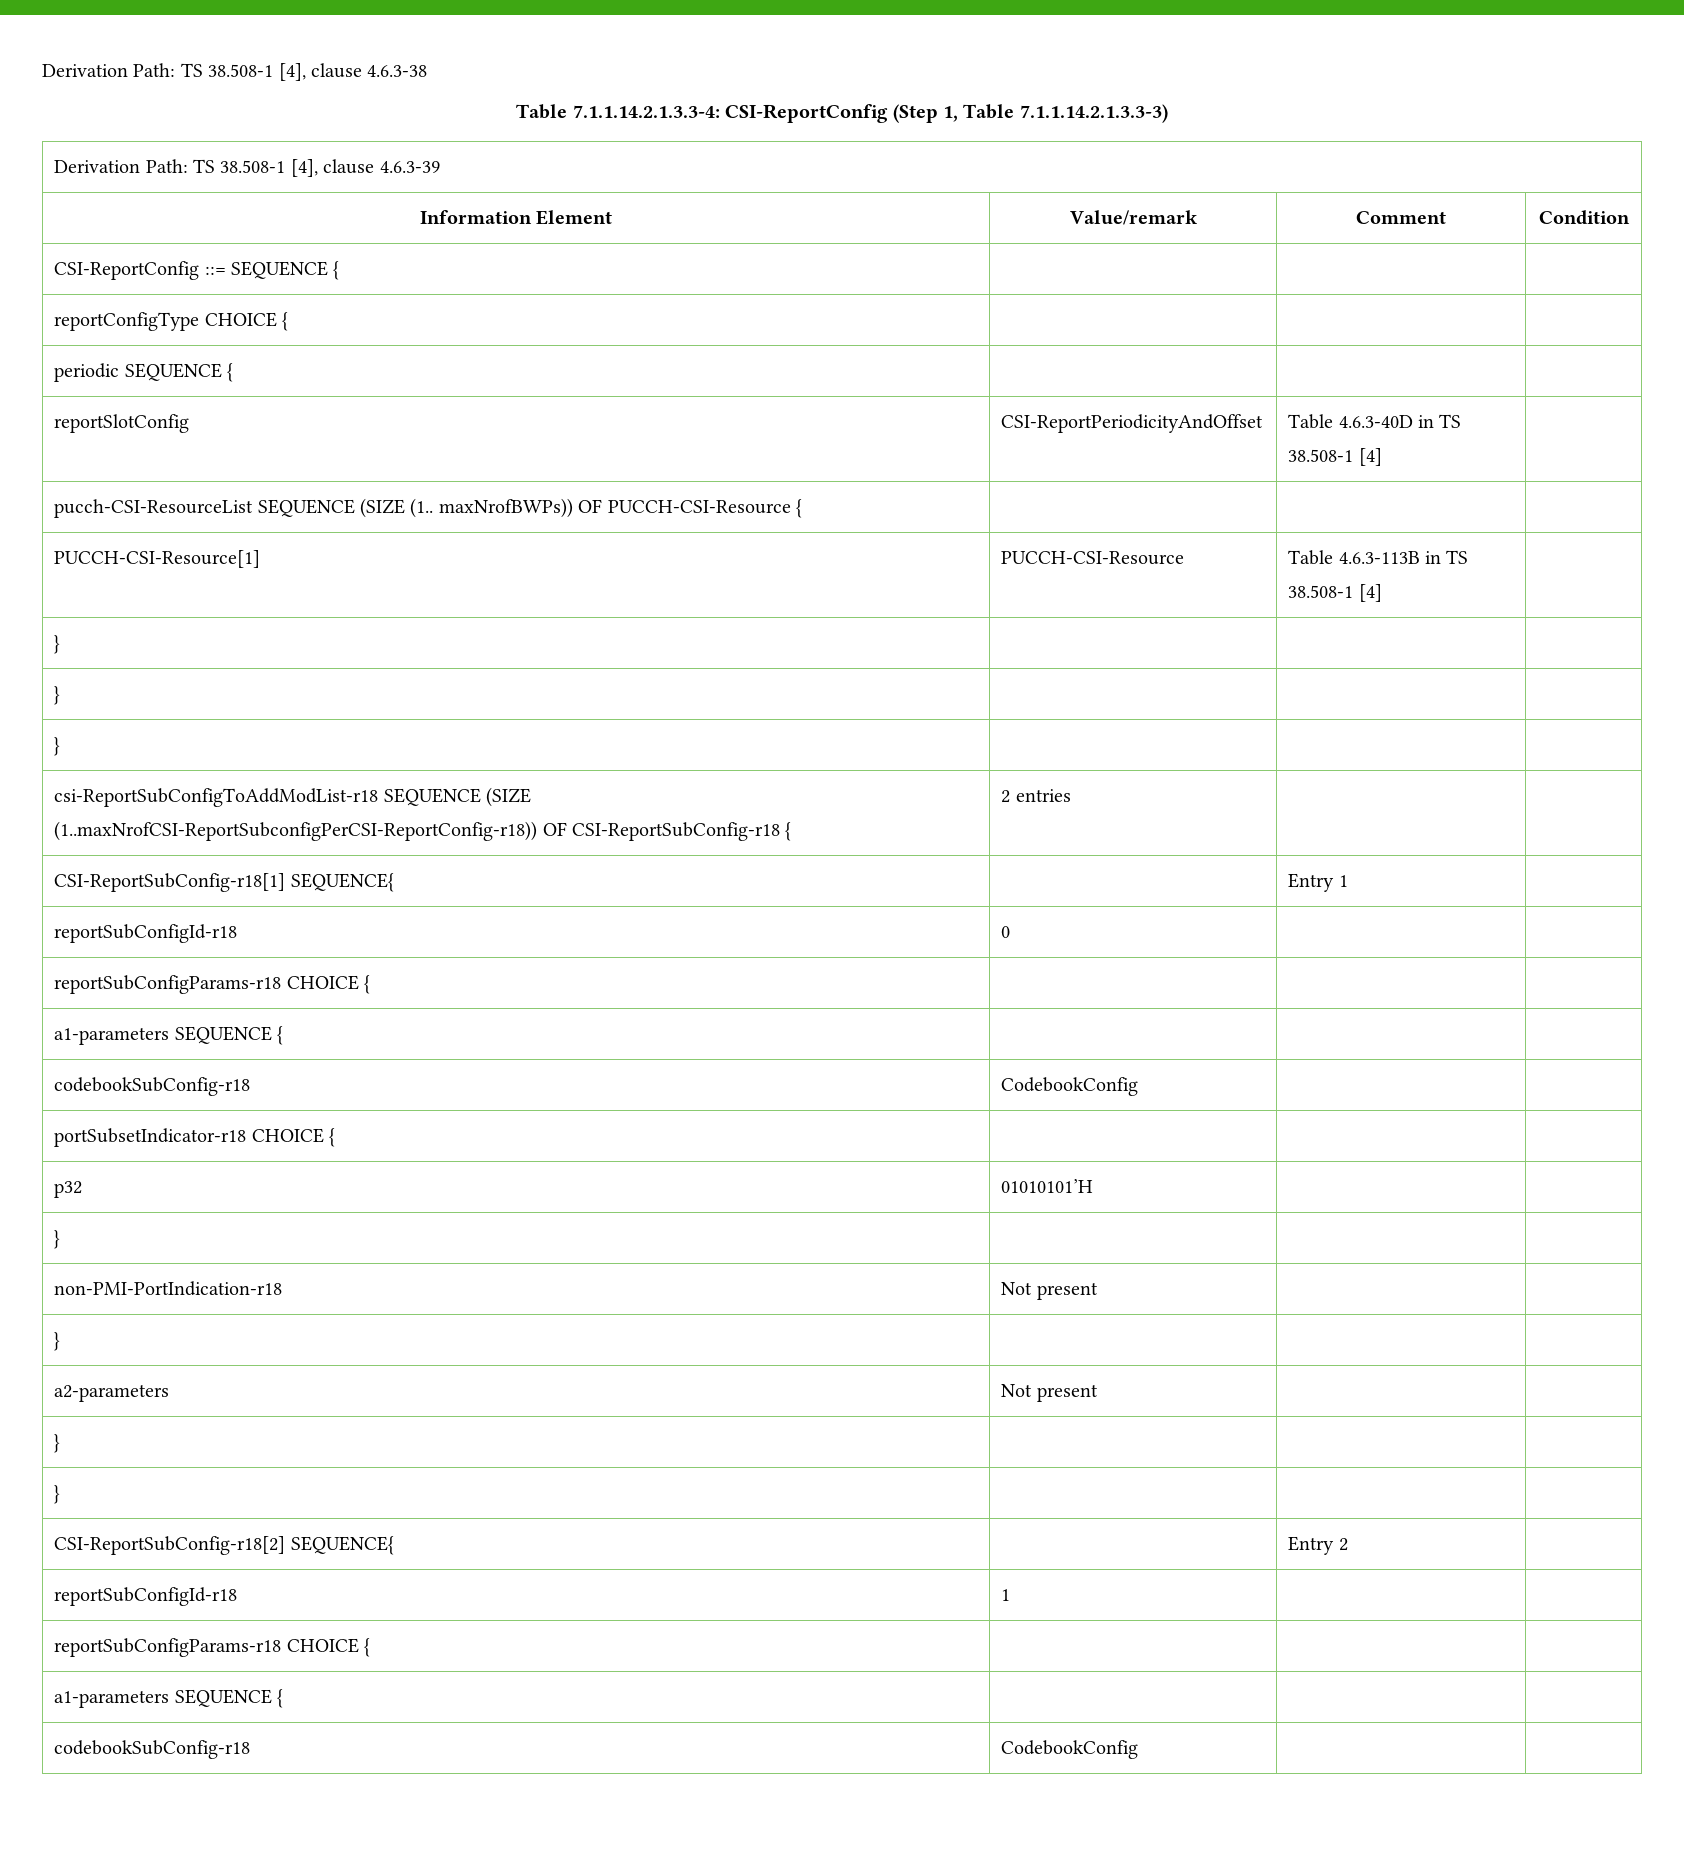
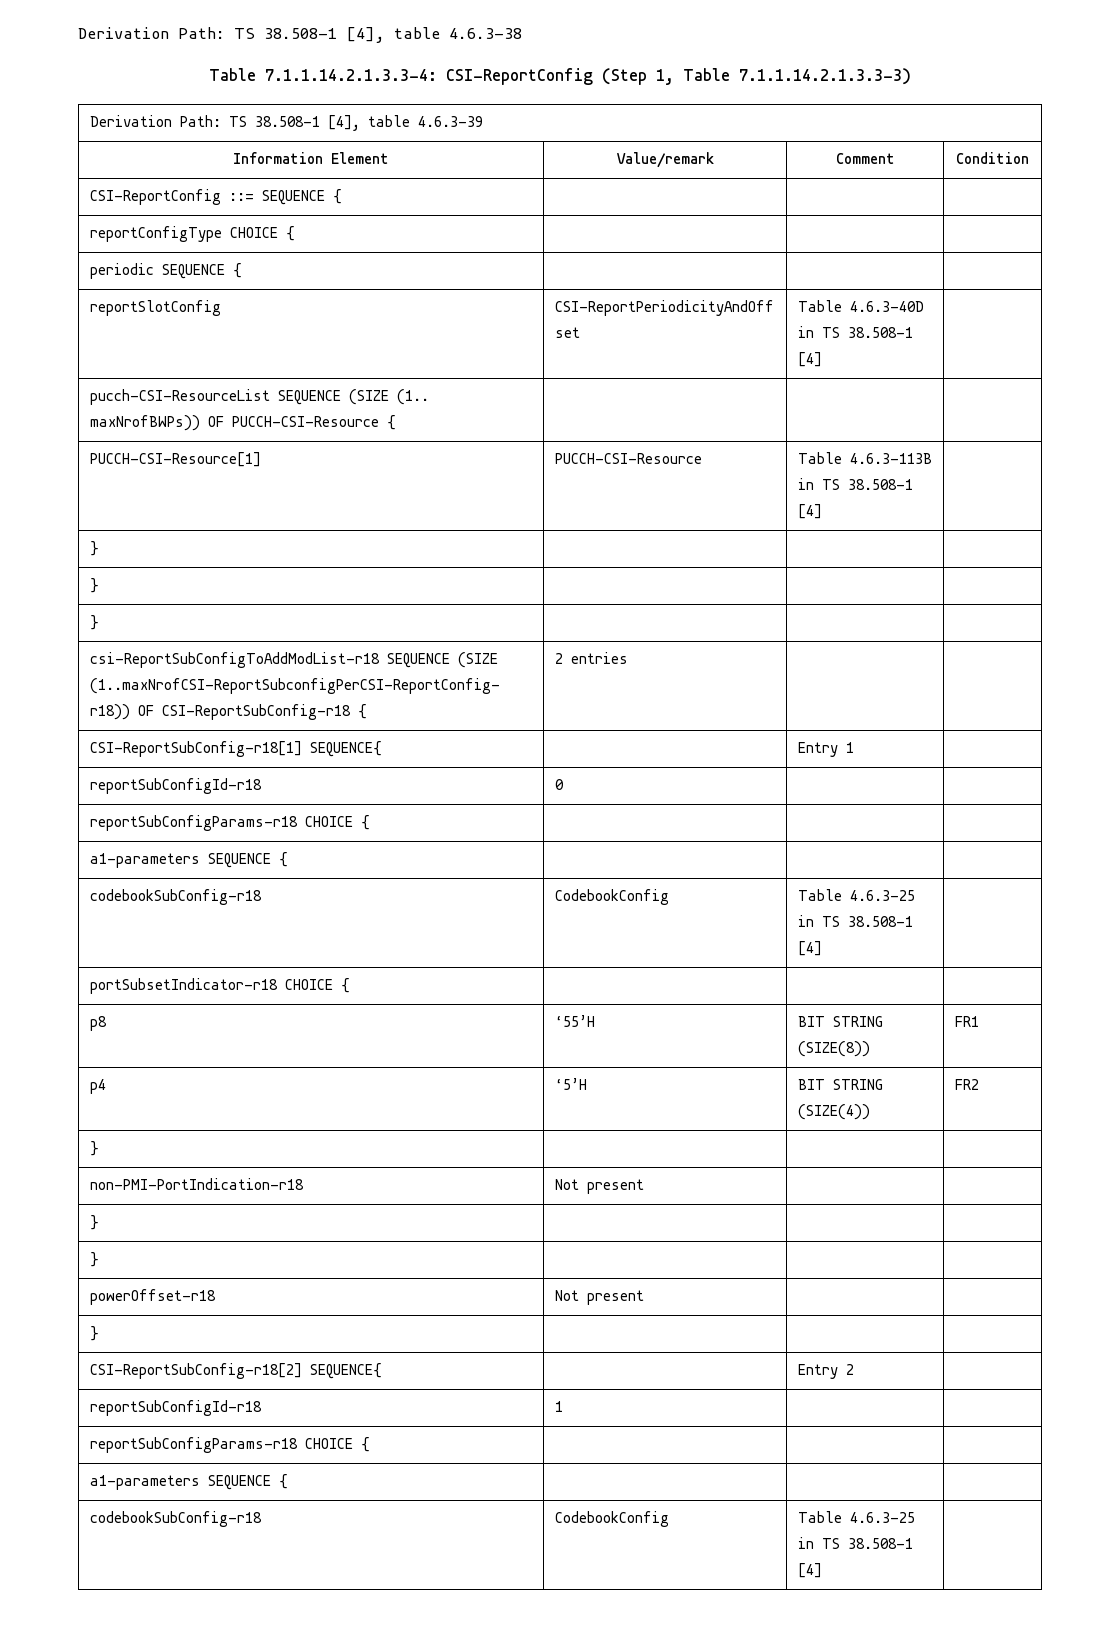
[42,63,362,81] Derivation Path: TS 38.508-1 [4], clause -> [78,27,440,43] Derivation Path: TS 38.508-1 [4], table
[323,159,375,174] clause -> [367,115,410,127] table
[54,1128,335,1147] [54,1181,83,1198] [1001,1179,1094,1193] | // portSubsetIndicator-r18 CHOICE { | | | // p32 | 01010101’H | | -> [797,889,915,901] [797,915,913,927] [797,941,822,956] [89,978,350,994] [89,1016,107,1031] [554,1015,595,1027] [797,1016,883,1027] [797,1041,870,1057] [954,1016,979,1027] [89,1079,106,1094] [554,1078,587,1090] [797,1079,883,1090] [797,1104,870,1120] [954,1079,979,1090] Table 4.6.3-25 in TS 38.508-1 [4] | // portSubsetIndicator-r18 CHOICE { | | | // p8 | ‘55’H | BIT STRING (SIZE(8)) | FR1 // p4 | ‘5’H | BIT STRING (SIZE(4)) | FR2
[54,1384,170,1402] [1001,1384,1098,1402] [54,1434,61,1453] [54,1485,61,1504] a2-parameters | Not present | | // } | | | // } | | | -> [89,1252,99,1267] [89,1289,216,1305] [554,1290,644,1305] [89,1326,99,1341] } | | | // powerOffset-r18 | Not present | | // } | | |
(1139, 1749) none -> [797,1511,915,1523] [797,1537,913,1549] [797,1563,822,1578] Table 4.6.3-25 in TS 38.508-1 [4]

